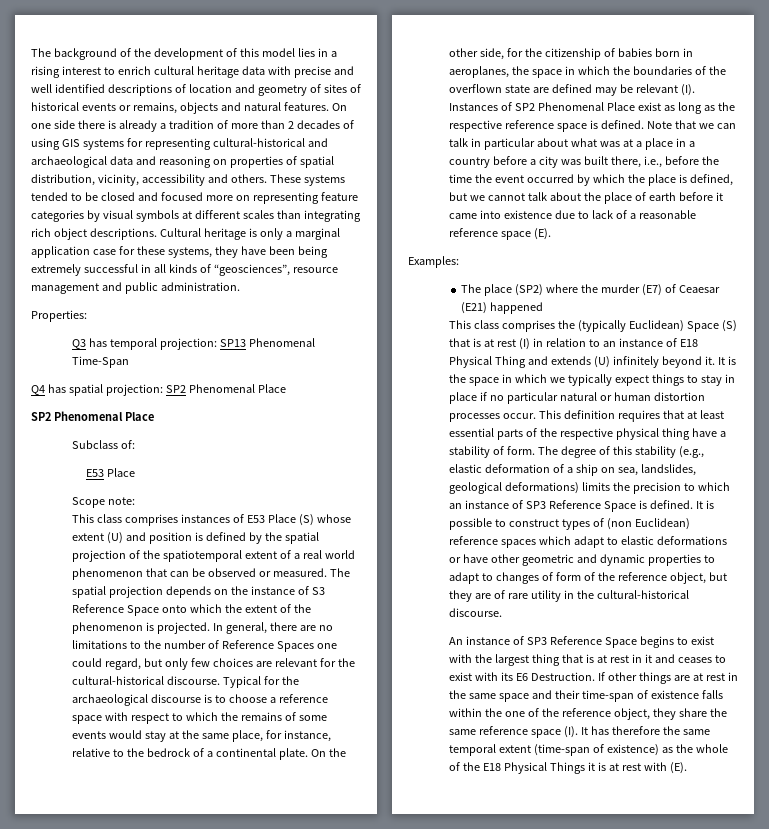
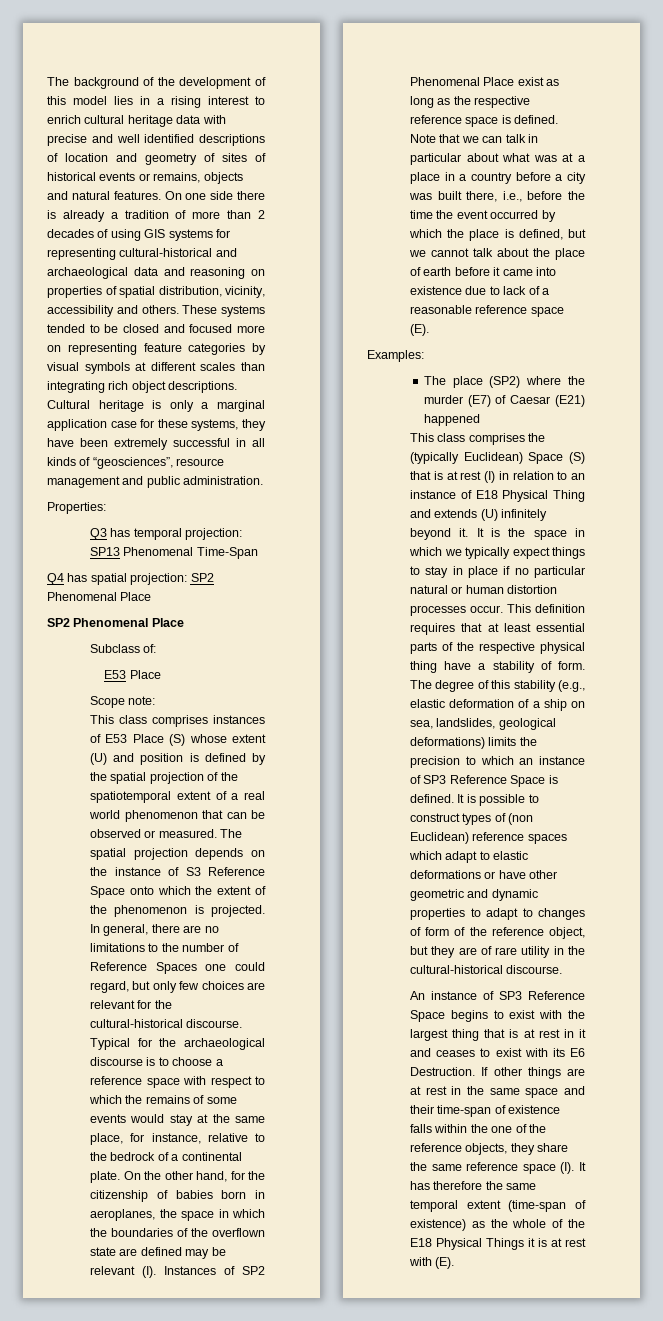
[297,246,328,258] being -> (108, 442) none
[480,48,505,60] side, -> [196,1171,228,1182] hand,
[679,285,721,293] Ceaesar -> [510,395,551,404] Caesar
[614,708,651,720] object, -> [465,1143,508,1155] objects,

